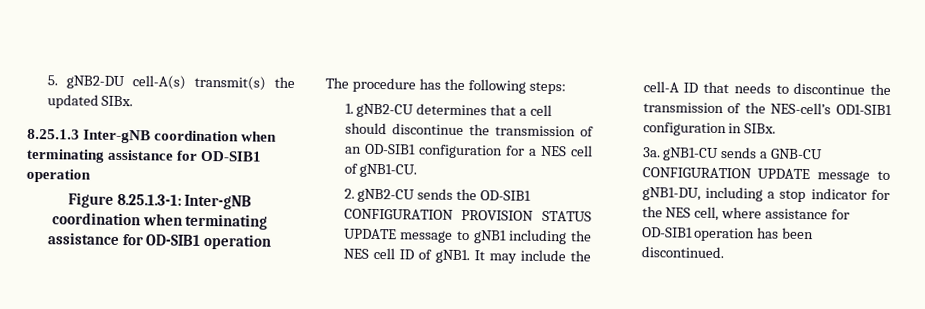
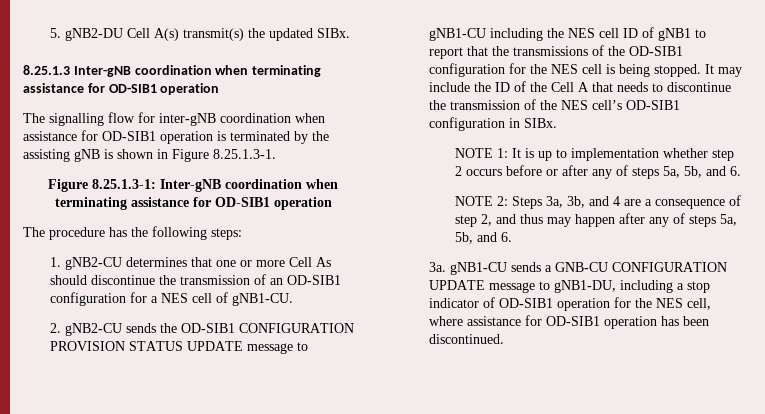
[131,75,186,90] cell-A(s) -> [126,28,179,41] Cell A(s)
(91, 175) none -> [23,112,325,126] [23,130,329,144] [23,149,276,162] // The signalling flow for inter-gNB coordination when assistance for OD-SIB1 operation is terminated by the assisting gNB is shown in Figure 8.25.1.3-1.
[519,104,553,117] a cell -> [215,257,331,267] one or more Cell As
[472,230,507,244] gNB1 -> [428,28,486,41] gNB1-CU
[434,249,591,264] [642,81,699,93] gNB1. It may include the cell-A ID -> [657,28,706,41] [428,45,683,59] [428,63,742,77] [428,81,589,92] gNB1 to report that the transmissions of the OD-SIB1 configuration for the NES cell is being stopped. It may include the ID of the Cell A
[770,102,892,116] NES-cell’s OD1-SIB1 -> [560,100,680,110] NES cell’s OD-SIB1
(777, 128) none -> [455,148,735,161] [455,165,742,179] [455,195,742,209] [455,213,738,227] [455,232,513,244] // NOTE 1: It is up to implementation whether step 2 occurs before or after any of steps 5a, 5b, and 6. // NOTE 2: Steps 3a, 3b, and 4 are a consequence of step 2, and thus may happen after any of steps 5a, 5b, and 6.
(867, 194) none -> [482,297,610,311] of OD-SIB1 operation

